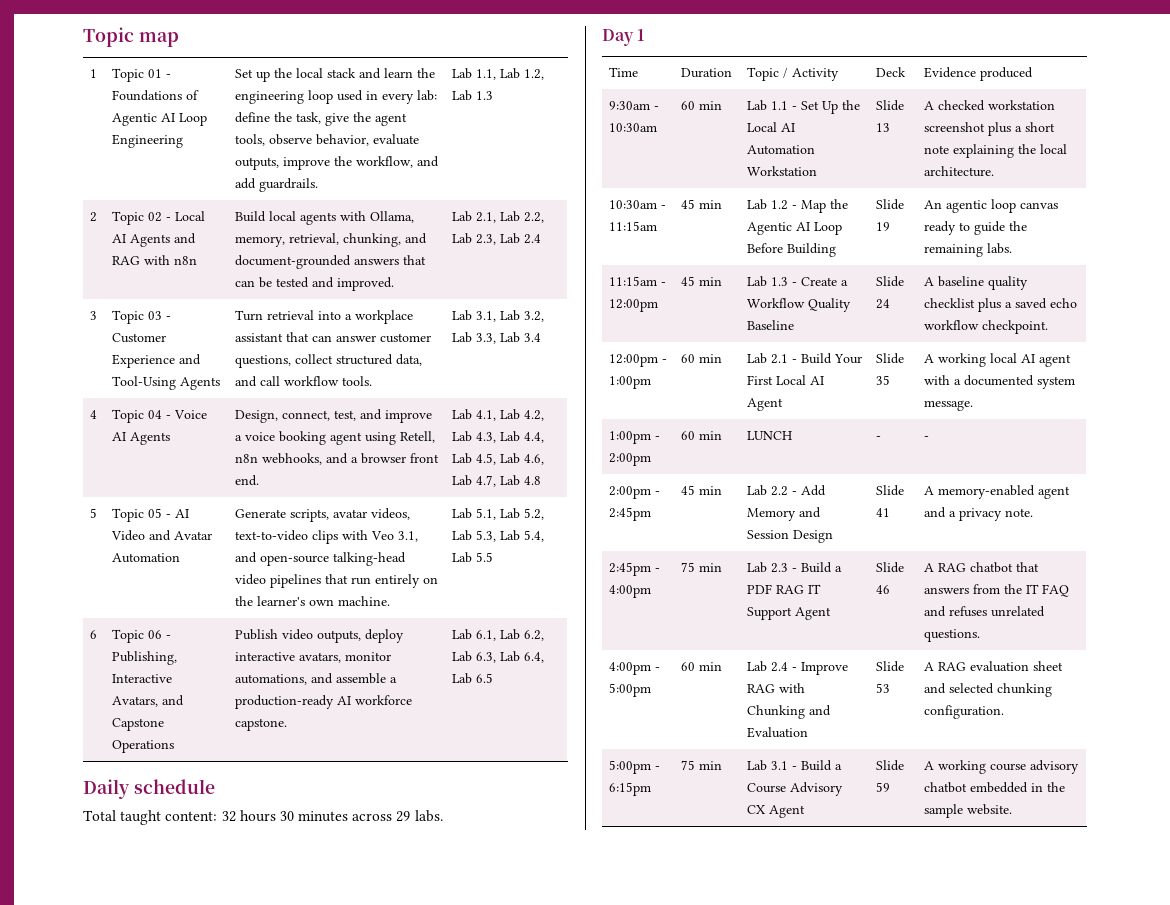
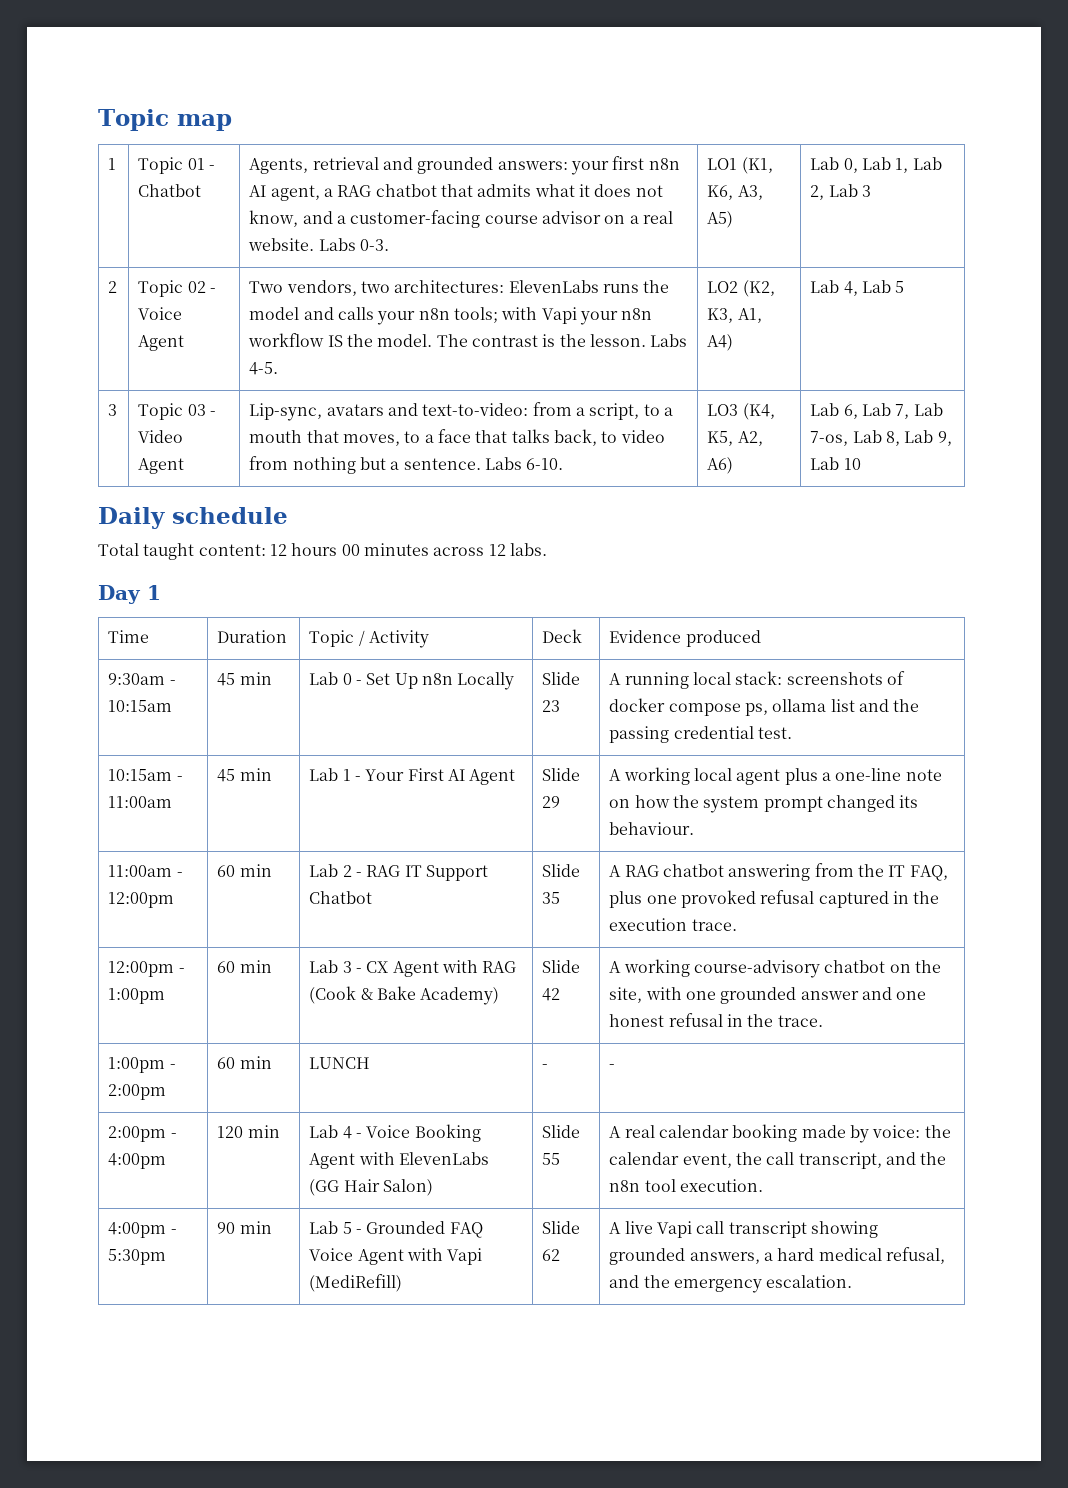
[112,90,200,101] [112,113,208,126] [112,134,184,148] [235,68,436,82] [235,90,438,104] [235,112,408,126] [235,134,420,146] [235,156,440,170] [235,178,319,192] [452,68,545,80] [452,90,494,101] [90,212,98,222] [112,211,206,225] [112,233,197,247] [112,255,198,265] [235,211,415,225] [235,233,428,247] [235,255,427,269] [235,277,395,291] [452,211,545,223] [452,233,542,245] [90,311,98,320] [112,310,172,324] [112,333,167,343] [112,354,202,368] [112,376,221,390] [235,310,414,324] [235,332,432,343] [235,354,423,368] [235,376,373,387] [452,310,545,322] [452,332,542,344] [90,410,98,419] [112,409,208,423] [112,432,171,445] [235,409,433,423] [235,431,436,445] [235,453,440,465] [235,475,260,486] [452,409,545,421] [452,431,545,443] [452,453,545,465] [452,475,542,487] [90,508,98,518] [112,508,190,522] [111,530,213,541] [112,553,181,563] [235,508,411,522] [235,530,419,544] [235,552,407,566] [235,574,439,588] [235,596,391,606] [452,508,545,520] [452,530,545,542] [452,552,494,563] [90,630,98,639] [112,629,172,643] [112,651,178,665] [112,674,173,683] [112,695,185,707] [112,718,165,731] [112,740,175,753] [235,629,405,643] [235,652,392,663] [235,673,398,685] [235,695,413,709] [235,718,288,731] [452,629,545,641] [452,651,545,663] [452,673,494,684] Foundations of Agentic AI Loop Engineering | Set up the local stack and learn the engineering loop used in every lab: define the task, give the agent tools, observe behavior, evaluate outputs, improve the workflow, and add guardrails. | Lab 1.1, Lab 1.2, Lab 1.3 // 2 | Topic 02 - Local AI Agents and RAG with n8n | Build local agents with Ollama, memory, retrieval, chunking, and document-grounded answers that can be tested and improved. | Lab 2.1, Lab 2.2, Lab 2.3, Lab 2.4 // 3 | Topic 03 - Customer Experience and Tool-Using Agents | Turn retrieval into a workplace assistant that can answer customer questions, collect structured data, and call workflow tools. | Lab 3.1, Lab 3.2, Lab 3.3, Lab 3.4 // 4 | Topic 04 - Voice AI Agents | Design, connect, test, and improve a voice booking agent using Retell, n8n webhooks, and a browser front end. | Lab 4.1, Lab 4.2, Lab 4.3, Lab 4.4, Lab 4.5, Lab 4.6, Lab 4.7, Lab 4.8 // 5 | Topic 05 - AI Video and Avatar Automation | Generate scripts, avatar videos, text-to-video clips with Veo 3.1, and open-source talking-head video pipelines that run entirely on the learner's own machine. | Lab 5.1, Lab 5.2, Lab 5.3, Lab 5.4, Lab 5.5 // 6 | Topic 06 - Publishing, Interactive Avatars, and Capstone Operations | Publish video outputs, deploy interactive avatars, monitor automations, and assemble a production-ready AI workforce capstone. | Lab 6.1, Lab 6.2, Lab 6.3, Lab 6.4, Lab 6.5 -> [138,184,202,197] [249,156,680,175] [249,184,663,201] [249,210,674,228] [248,238,390,251] [707,157,773,174] [707,185,763,200] [707,211,734,228] [810,157,942,173] [810,184,872,200] [108,281,118,293] [138,280,217,297] [138,307,183,320] [138,335,185,351] [249,280,670,296] [249,307,653,325] [248,333,688,347] [249,362,279,375] [707,280,775,297] [707,308,762,323] [707,334,734,351] [810,280,905,296] [108,404,118,416] [138,403,217,420] [138,430,184,443] [138,458,185,474] [249,402,674,421] [249,429,665,446] [249,456,564,474] [707,403,775,420] [707,431,763,446] [707,457,734,474] [810,403,943,419] [810,430,952,446] [810,457,861,470] Chatbot | Agents, retrieval and grounded answers: your first n8n AI agent, a RAG chatbot that admits what it does not know, and a customer-facing course advisor on a real website. Labs 0-3. | LO1 (K1, K6, A3, A5) | Lab 0, Lab 1, Lab 2, Lab 3 // 2 | Topic 02 - Voice Agent | Two vendors, two architectures: ElevenLabs runs the model and calls your n8n tools; with Vapi your n8n workflow IS the model. The contrast is the lesson. Labs 4-5. | LO2 (K2, K3, A1, A4) | Lab 4, Lab 5 // 3 | Topic 03 - Video Agent | Lip-sync, avatars and text-to-video: from a script, to a mouth that moves, to a face that talks back, to video from nothing but a sentence. Labs 6-10. | LO3 (K4, K5, A2, A6) | Lab 6, Lab 7, Lab 7-os, Lab 8, Lab 9, Lab 10
[221,810,294,822] 32 hours 30 -> [269,543,360,556] 12 hours 00
[396,811,411,822] 29 -> [488,544,506,556] 12
[609,123,658,132] [681,101,723,110] [747,100,861,114] [747,122,796,132] [747,145,816,155] [747,166,818,176] [876,100,905,111] [876,123,891,132] [924,100,1056,111] [924,122,1056,136] [924,144,1068,158] [924,166,995,177] [609,200,667,209] [609,221,658,231] [681,199,723,209] [747,199,849,213] [747,222,843,235] [747,243,837,257] [876,199,905,210] [876,222,891,231] [924,199,1059,213] [924,221,1028,235] [924,243,1013,257] [609,276,667,286] [609,299,659,312] [681,276,723,286] [747,276,849,287] [747,298,852,312] [747,320,795,330] [876,276,905,287] [876,299,891,309] [924,276,1029,290] [924,298,1078,312] [924,320,1049,334] 10:30am | 60 min | Lab 1.1 - Set Up the Local AI Automation Workstation | Slide 13 | A checked workstation screenshot plus a short note explaining the local architecture. // 10:30am - 11:15am | 45 min | Lab 1.2 - Map the Agentic AI Loop Before Building | Slide 19 | An agentic loop canvas ready to guide the remaining labs. // 11:15am - 12:00pm | 45 min | Lab 1.3 - Create a Workflow Quality Baseline | Slide 24 | A baseline quality checklist plus a saved echo workflow checkpoint. -> [108,700,173,712] [217,672,272,686] [309,672,515,690] [542,672,581,685] [542,700,561,712] [609,671,906,689] [609,698,920,716] [609,726,793,743] [108,769,183,781] [108,796,173,808] [217,768,272,782] [309,768,516,785] [542,768,581,781] [542,796,561,808] [609,767,942,785] [609,795,919,813] [609,822,695,835] [108,865,183,877] [108,892,175,908] [217,864,272,877] [309,864,489,881] [309,891,373,904] [542,864,581,877] [542,892,561,904] [609,863,948,881] [609,890,940,908] [609,918,737,931] 10:15am | 45 min | Lab 0 - Set Up n8n Locally | Slide 23 | A running local stack: screenshots of docker compose ps, ollama list and the passing credential test. // 10:15am - 11:00am | 45 min | Lab 1 - Your First AI Agent | Slide 29 | A working local agent plus a one-line note on how the system prompt changed its behaviour. // 11:00am - 12:00pm | 60 min | Lab 2 - RAG IT Support Chatbot | Slide 35 | A RAG chatbot answering from the IT FAQ, plus one provoked refusal captured in the execution trace.
[771,353,863,364] [747,375,825,385] [747,398,784,411] [876,353,905,364] [876,375,891,385] [924,353,1072,367] [924,375,1076,389] [924,400,974,411] 2.1 - Build Your First Local AI Agent | Slide 35 | A working local AI agent with a documented system message. -> [342,960,517,977] [309,986,500,1005] [542,960,581,973] [542,988,561,1001] [609,959,942,978] [609,987,927,1004] [609,1013,823,1027] 3 - CX Agent with RAG (Cook & Bake Academy) | Slide 42 | A working course-advisory chatbot on the site, with one grounded answer and one honest refusal in the trace.
[609,507,652,521] [681,485,723,495] [747,485,827,496] [747,507,822,521] [747,530,834,543] [876,485,905,496] [876,508,891,517] [924,485,1071,499] [924,507,1034,521] [609,562,661,576] [609,585,652,598] [681,562,723,572] [747,562,843,573] [747,584,822,594] [747,607,832,620] [876,562,905,573] [876,585,891,594] [924,562,1040,573] [924,584,1070,597] [924,606,1046,617] [924,629,981,642] [609,662,661,675] [609,683,652,697] [681,662,723,671] [747,661,849,675] [747,683,806,693] [747,705,832,719] [747,727,809,738] [876,661,905,672] [876,683,891,693] [924,661,1064,672] [924,683,1053,697] [924,705,1005,719] [609,760,661,774] [609,782,652,796] [681,760,723,770] [747,760,843,771] [747,782,844,796] [747,805,806,818] [876,760,905,771] [876,782,891,792] [924,760,1080,774] [924,782,1066,793] [924,804,1013,818] 2:45pm | 45 min | Lab 2.2 - Add Memory and Session Design | Slide 41 | A memory-enabled agent and a privacy note. // 2:45pm - 4:00pm | 75 min | Lab 2.3 - Build a PDF RAG IT Support Agent | Slide 46 | A RAG chatbot that answers from the IT FAQ and refuses unrelated questions. // 4:00pm - 5:00pm | 60 min | Lab 2.4 - Improve RAG with Chunking and Evaluation | Slide 53 | A RAG evaluation sheet and selected chunking configuration. // 5:00pm - 6:15pm | 75 min | Lab 3.1 - Build a Course Advisory CX Agent | Slide 59 | A working course advisory chatbot embedded in the sample website. -> [108,1153,167,1169] [217,1125,280,1138] [309,1124,481,1142] [309,1152,490,1169] [309,1179,434,1196] [542,1125,581,1138] [542,1153,561,1165] [609,1124,951,1143] [609,1152,947,1169] [609,1179,764,1192] [108,1222,177,1238] [108,1249,167,1265] [217,1221,272,1234] [309,1221,483,1238] [309,1248,483,1265] [309,1274,403,1292] [542,1221,581,1234] [542,1249,561,1261] [609,1221,879,1238] [609,1247,946,1265] [609,1275,853,1293] 4:00pm | 120 min | Lab 4 - Voice Booking Agent with ElevenLabs (GG Hair Salon) | Slide 55 | A real calendar booking made by voice: the calendar event, the call transcript, and the n8n tool execution. // 4:00pm - 5:30pm | 90 min | Lab 5 - Grounded FAQ Voice Agent with Vapi (MediRefill) | Slide 62 | A live Vapi call transcript showing grounded answers, a hard medical refusal, and the emergency escalation.

